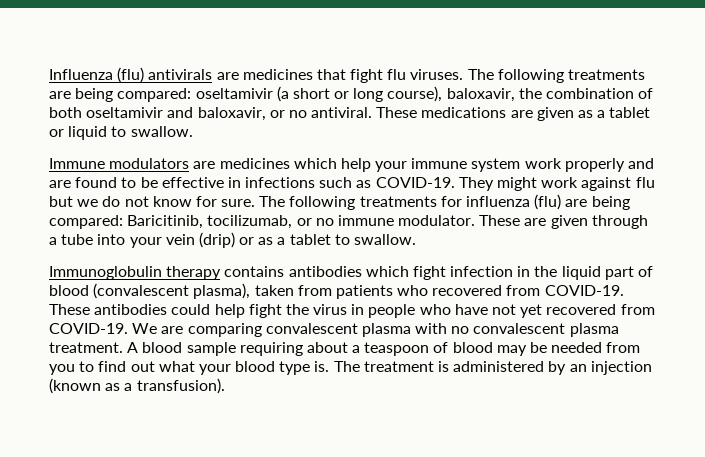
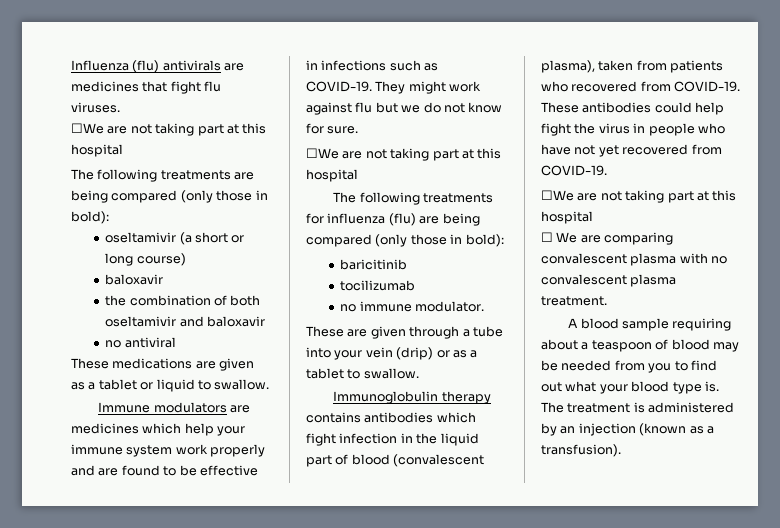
(464, 74) none -> [71,123,267,136] [71,144,123,157] // ☐We are not taking part at this hospital //
[117,88,192,102] compared: -> [111,190,268,203] [71,211,109,224] compared (only those in bold): //
[387,86,515,102] course), baloxavir, -> [136,253,186,266] [105,274,164,285] course) // baloxavir //
[197,107,373,121] baloxavir, or no antiviral. -> [207,316,266,327] [105,337,176,348] baloxavir // no antiviral //
(256, 203) none -> [306,148,502,161] [306,169,358,182] // ☐We are not taking part at this hospital //
[49,215,312,229] compared: Baricitinib, tocilizumab, or -> [306,234,504,247] [340,259,408,270] [340,280,416,291] compared (only those in bold): // baricitinib // tocilizumab //
(476, 220) none -> (485, 306) //
(128, 328) none -> [541,190,737,203] [541,211,593,224] [541,232,553,242] // ☐We are not taking part at this hospital // ☐
(123, 347) none -> (607, 301) //

